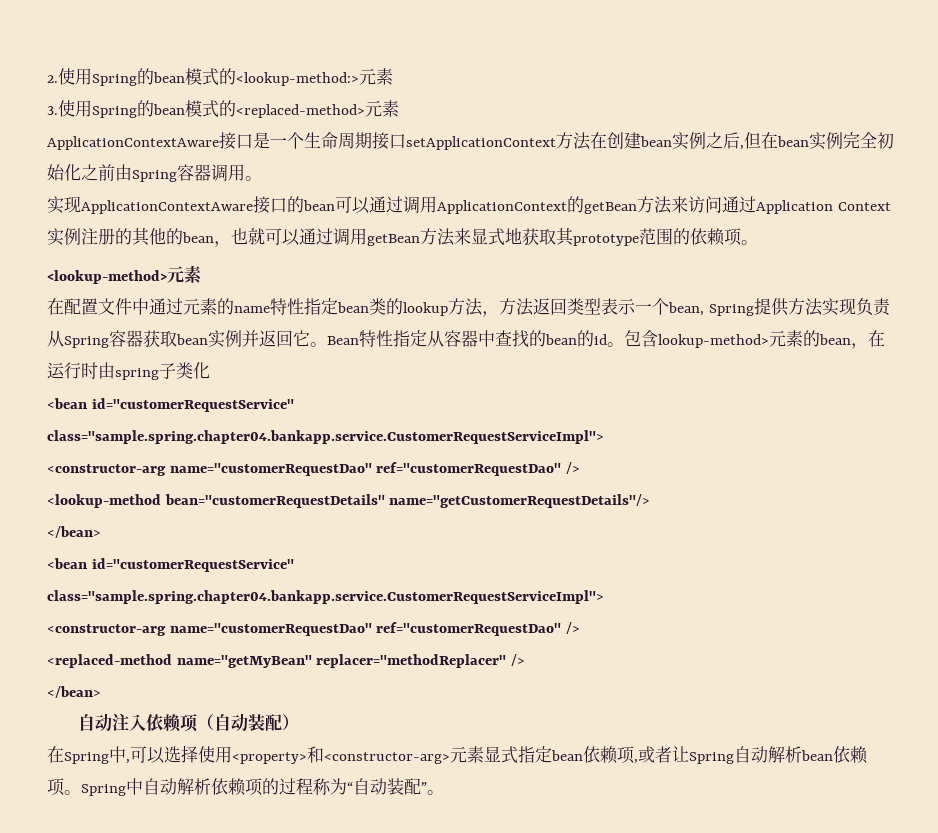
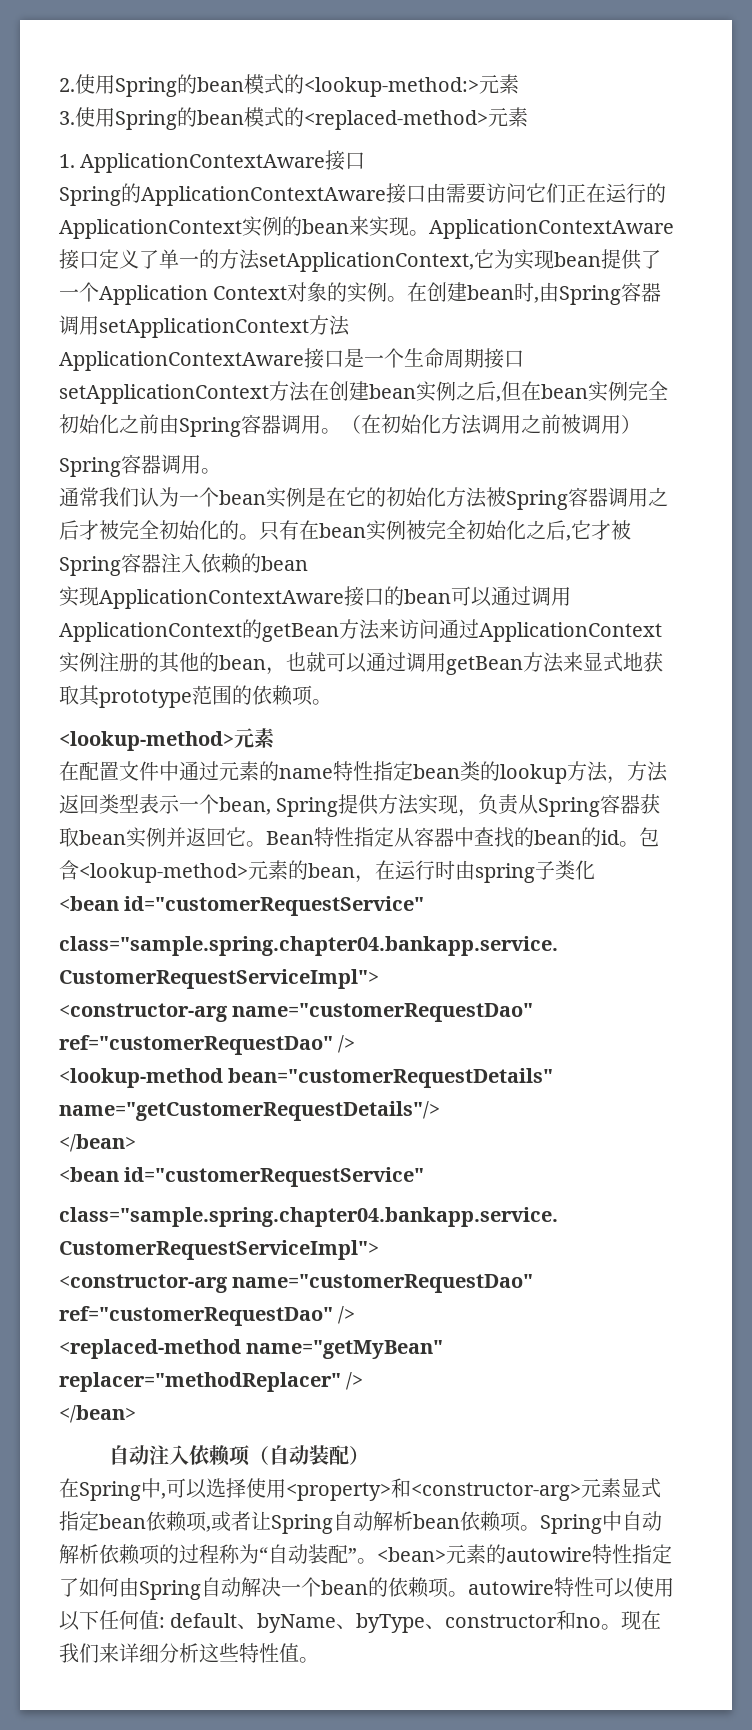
(399, 108) none -> [59,150,366,173] [59,183,666,206] [59,216,674,239] [59,249,661,272] [59,282,662,305] [59,315,350,338] // 1. ApplicationContextAware接口 // Spring的ApplicationContextAware接口由需要访问它们正在运行的ApplicationContext实例的bean来实现。ApplicationContextAware接口定义了单一的方法setApplicationContext,它为实现bean提供了一个Application Context对象的实例。在创建bean时,由Spring容器调用setApplicationContext方法
(262, 178) none -> [341,414,641,435] [59,454,221,477] [59,487,668,510] [59,520,631,541] [59,553,308,576] （在初始化方法调用之前被调用） // Spring容器调用。 // 通常我们认为一个bean实例是在它的初始化方法被Spring容器调用之后才被完全初始化的。只有在bean实例被完全初始化之后,它才被Spring容器注入依赖的bean
[756,200,891,214] Application Context -> [479,622,662,642] ApplicationContext
(856, 306) none -> [458,809,479,817] ，
[658,334,769,348] lookup-method> -> [79,863,248,883] <lookup-method>
(444, 792) none -> [377,1544,672,1564] [59,1577,674,1600] [59,1610,662,1633] [59,1643,319,1663] <bean>元素的autowire特性指定了如何由Spring自动解决一个bean的依赖项。autowire特性可以使用以下任何值: default、byName、byType、constructor和no。现在我们来详细分析这些特性值。

